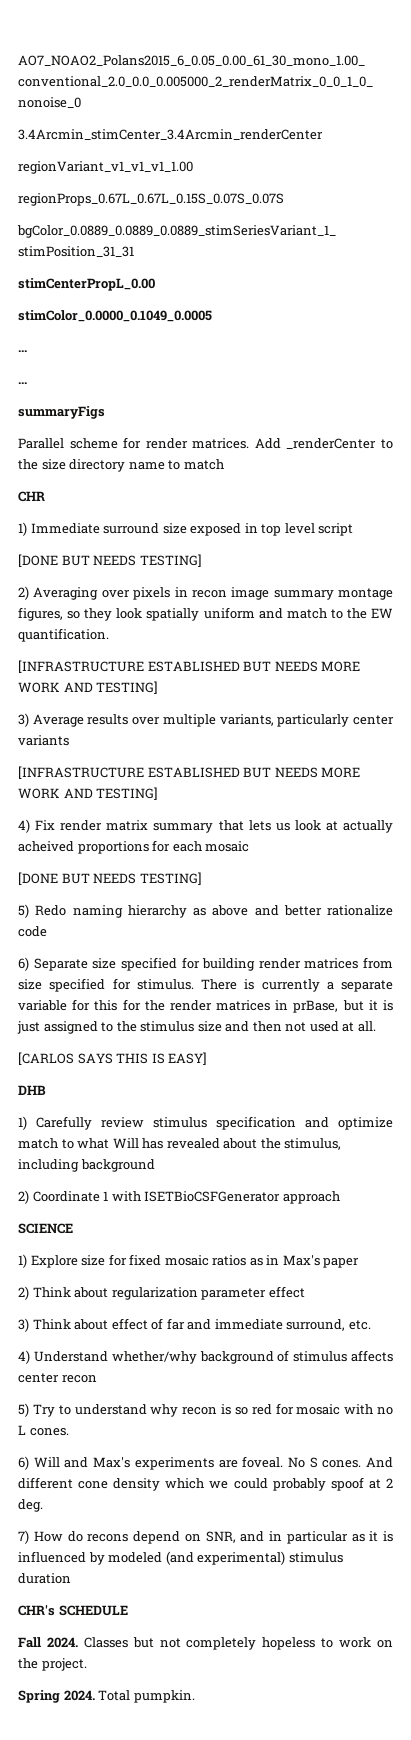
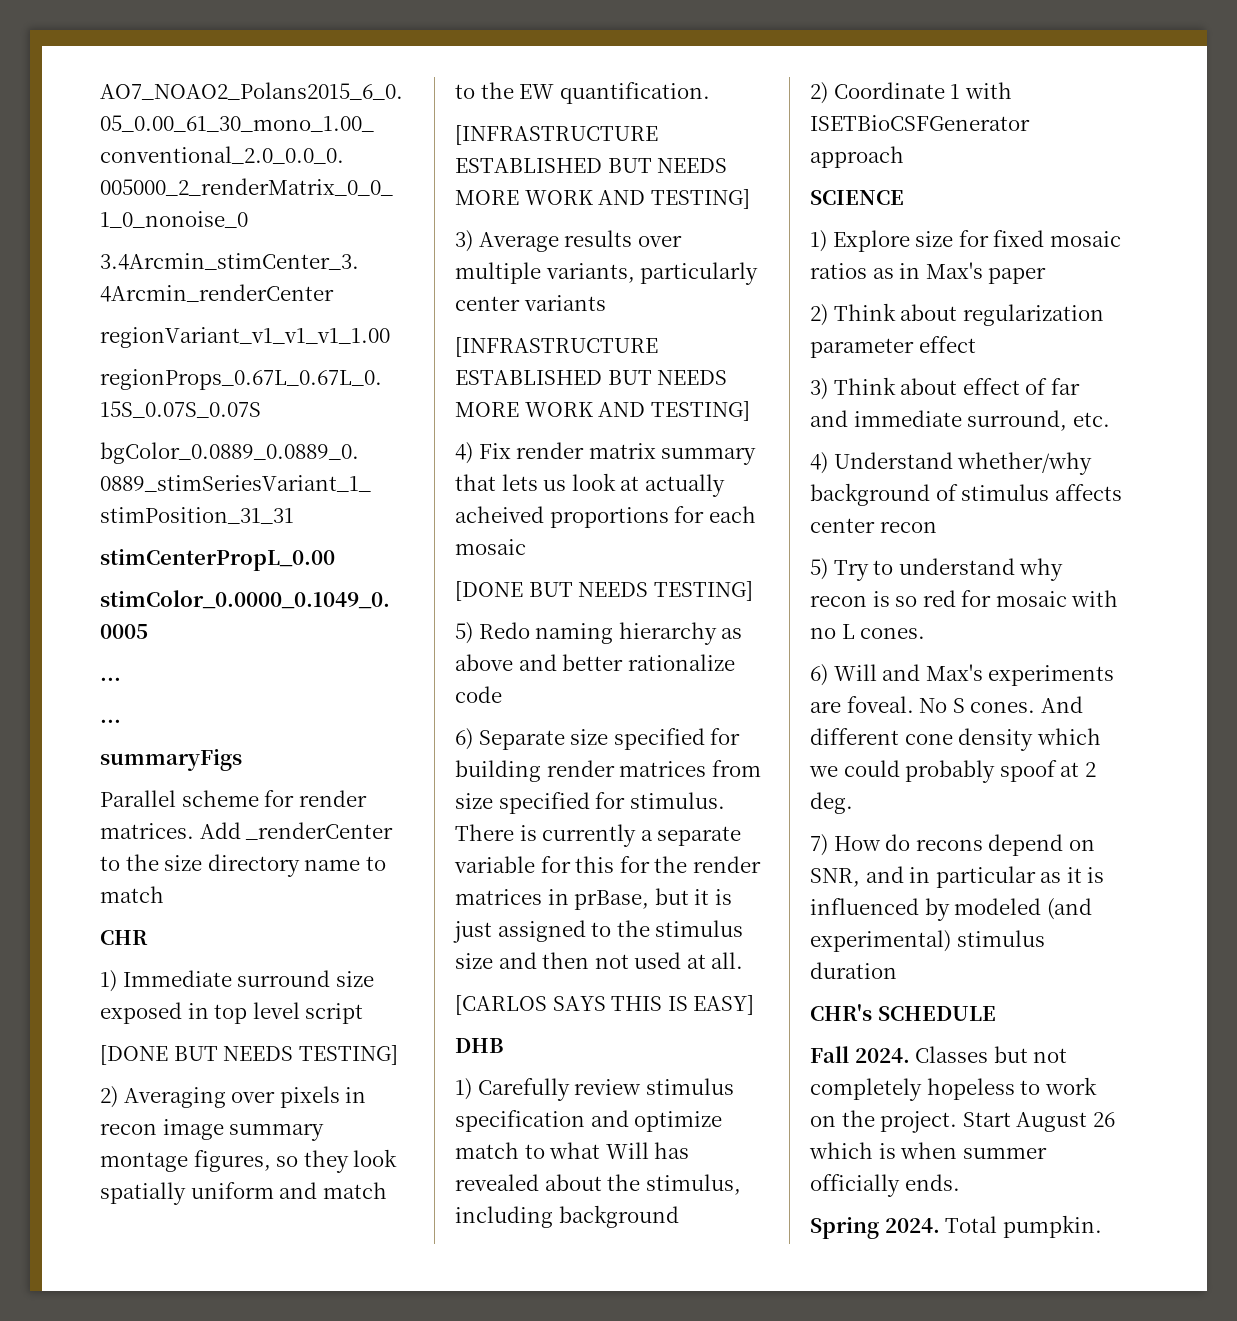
(87, 1664) none -> [962,1112,1115,1132] [809,1142,1047,1159] [810,1174,960,1197] Start August 26 which is when summer officially ends.

